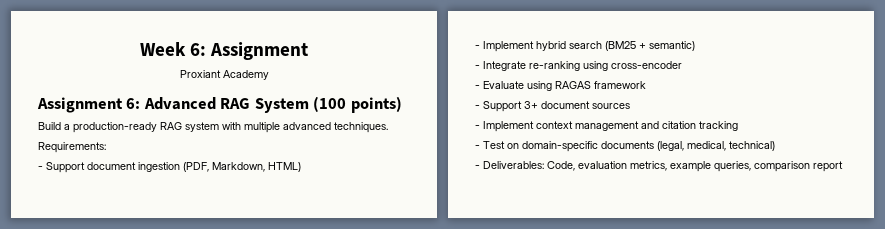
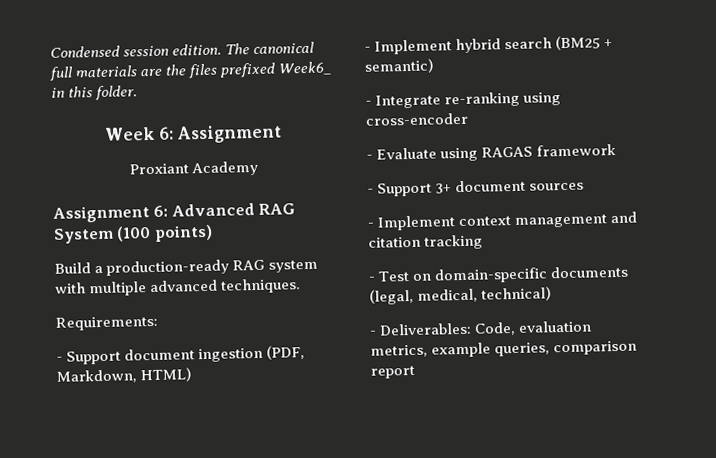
(139, 49) none -> [50,41,316,58] [49,61,334,81] [51,85,139,101] Condensed session edition. The canonical full materials are the files prefixed Week6_ in this folder. //

